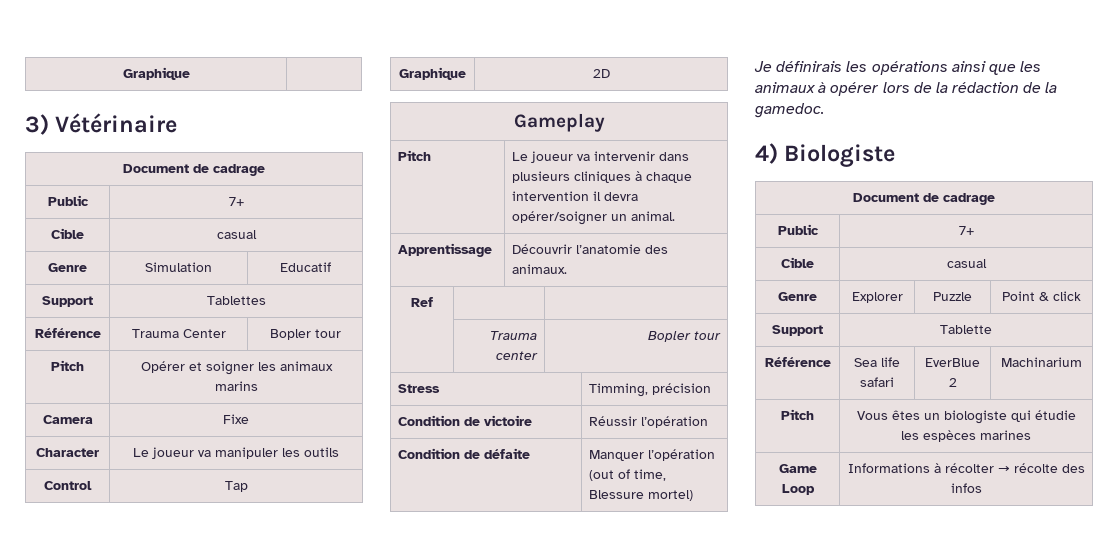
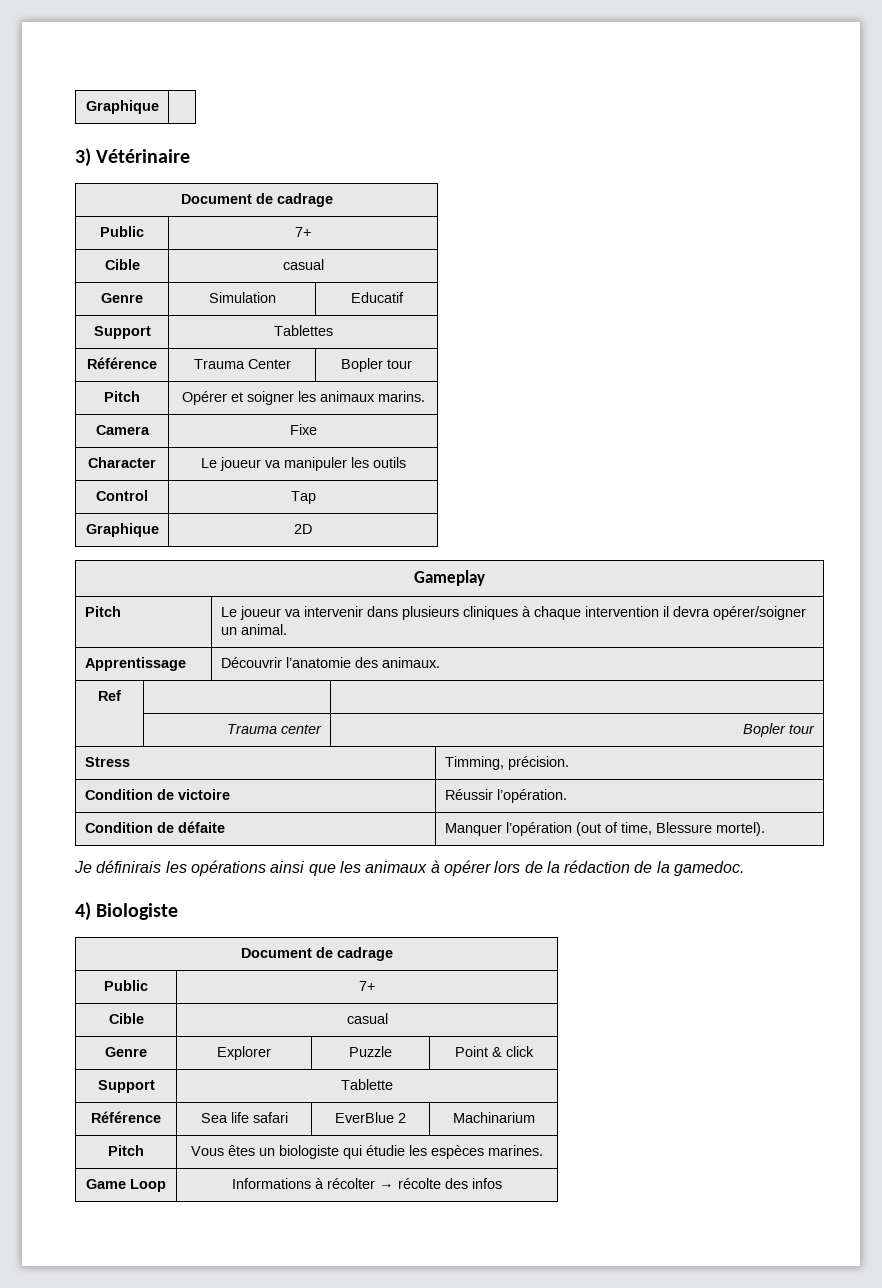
[214,381,258,391] marins -> [377,391,425,402] marins.
[652,383,712,395] précision -> [507,756,569,770] précision.
[641,416,709,428] l’opération -> [496,789,567,803] l’opération.
[648,490,694,501] mortel) -> [715,822,765,836] mortel).
[980,430,1031,440] marines -> [488,1145,543,1156] marines.

